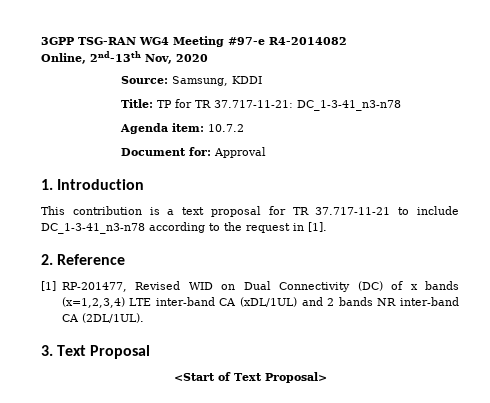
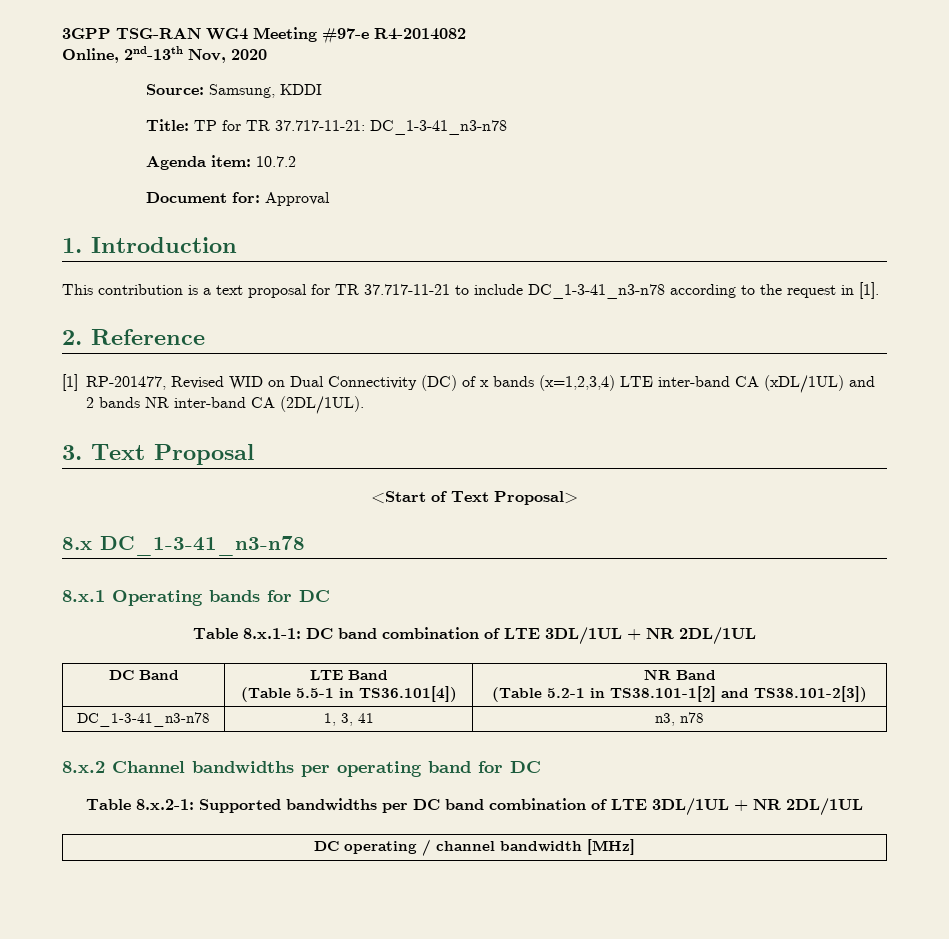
(327, 377) none -> [62,536,305,556] [62,590,330,606] [193,627,756,645] [108,670,179,680] [309,670,388,680] [240,686,457,702] [643,669,716,680] [491,686,867,702] [77,712,210,727] [323,713,374,726] [655,712,704,726] [62,761,541,777] [86,798,863,816] [314,839,636,856] // 8.x DC_1-3-41_n3-n78 // 8.x.1 Operating bands for DC // Table 8.x.1-1: DC band combination of LTE 3DL/1UL + NR 2DL/1UL // DC Band | LTE Band // (Table 5.5-1 in TS36.101[4]) | NR Band // (Table 5.2-1 in TS38.101-1[2] and TS38.101-2[3]) // DC_1-3-41_n3-n78 | 1, 3, 41 | n3, n78 // 8.x.2 Channel bandwidths per operating band for DC // Table 8.x.2-1: Supported bandwidths per DC band combination of LTE 3DL/1UL + NR 2DL/1UL // DC operating / channel bandwidth [MHz]

